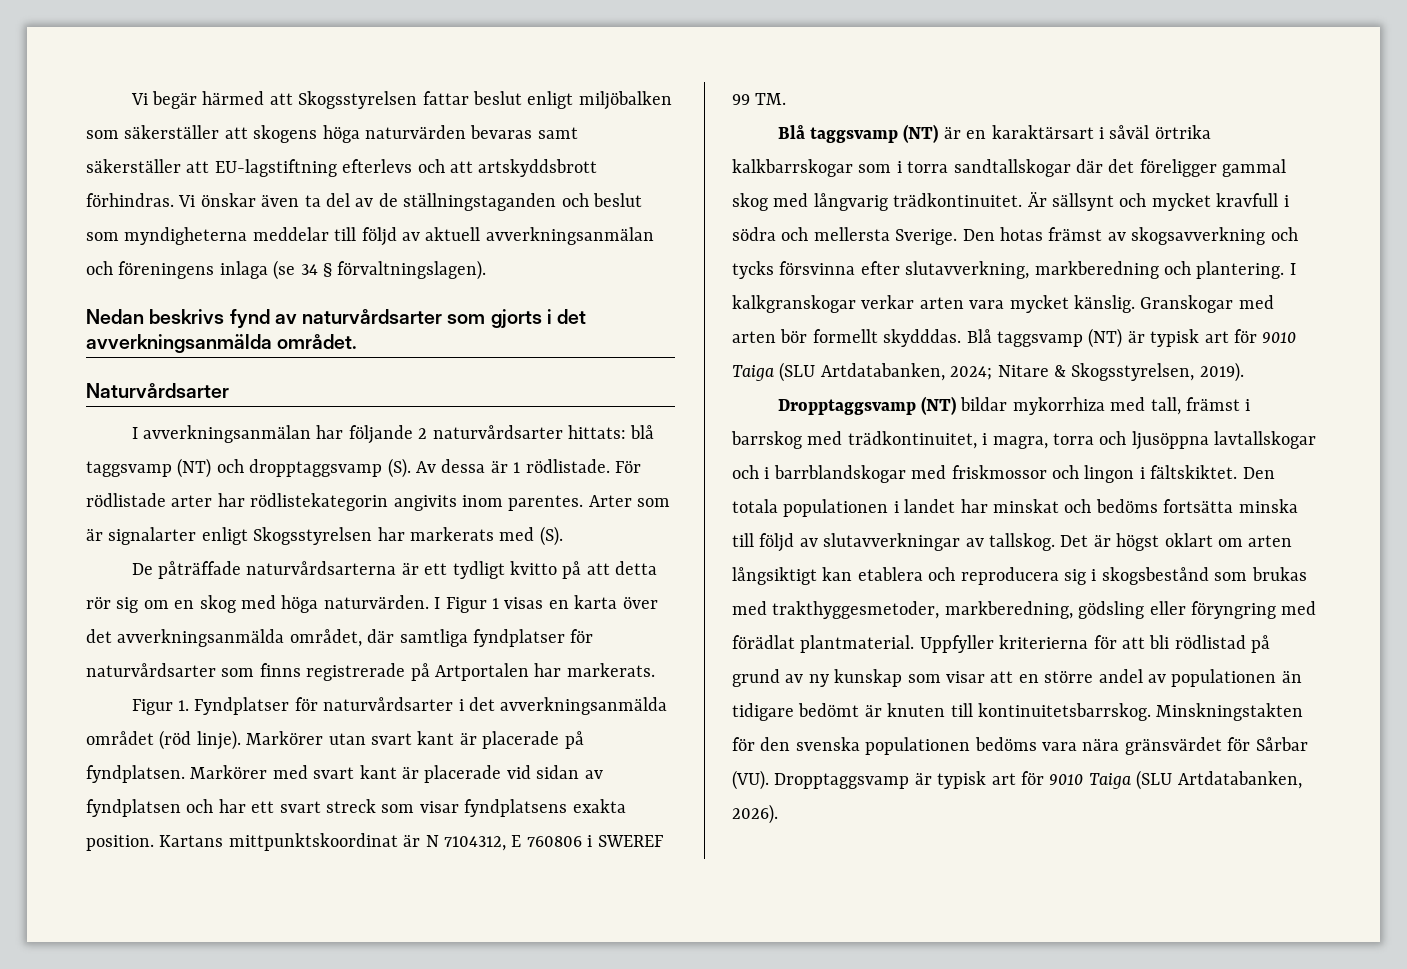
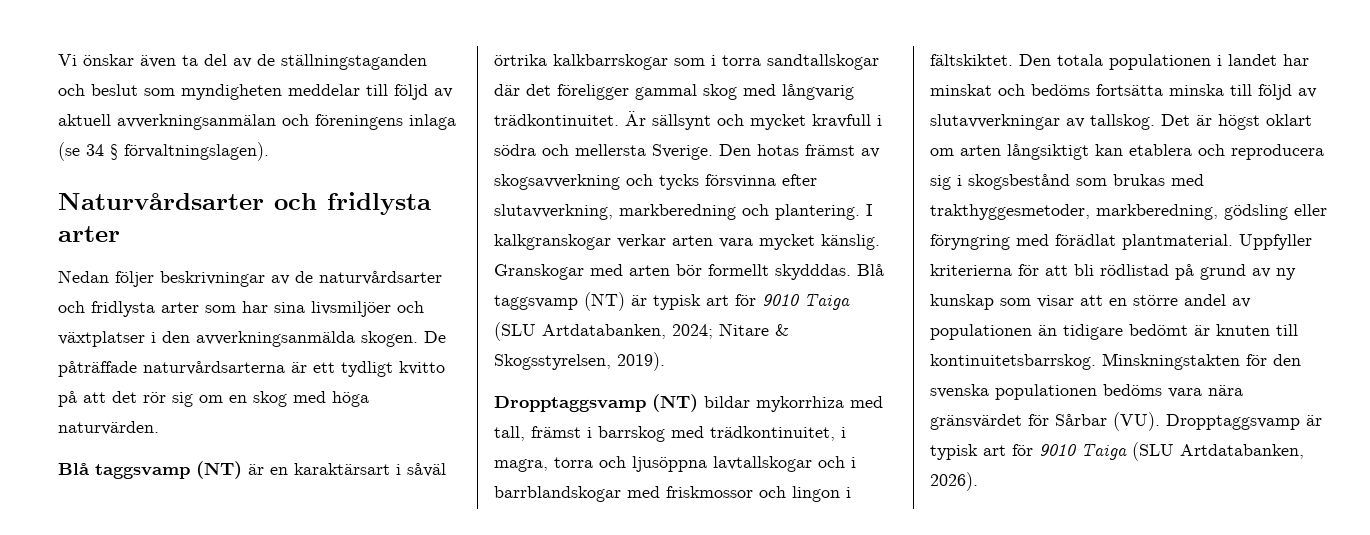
[130,91,672,110] [86,125,578,143] [86,159,598,177] [86,193,196,207] Vi begär härmed att Skogsstyrelsen fattar beslut enligt miljöbalken som säkerställer att skogens höga naturvärden bevaras samt säkerställer att EU-lagstiftning efterlevs och att artskyddsbrott förhindras. Vi -> [58,54,77,66] Vi
[124,227,248,245] myndigheterna -> [181,84,282,100] myndigheten
[86,309,587,328] [86,334,358,353] [86,383,229,398] [131,425,655,444] [86,458,641,478] [86,493,671,511] [86,526,563,546] Nedan beskrivs fynd av naturvårdsarter som gjorts i det avverkningsanmälda området. // Naturvårdsarter // I avverkningsanmälan har följande 2 naturvårdsarter hittats: blå taggsvamp (NT) och dropptaggsvamp (S). Av dessa är 1 rödlistade. För rödlistade arter har rödlistekategorin angivits inom parentes. Arter som är signalarter enligt Skogsstyrelsen har markerats med (S). // -> [58,192,431,215] [58,226,120,242] [58,270,442,287] [58,301,424,317] [58,331,418,347] Naturvårdsarter och fridlysta arter // Nedan följer beskrivningar av de naturvårdsarter och fridlysta arter som har sina livsmiljöer och växtplatser i den avverkningsanmälda skogen.
[615,561,658,575] detta -> [112,391,137,403] det
[434,595,658,613] [86,629,594,647] [86,663,655,681] [131,697,668,715] [86,730,584,750] [86,765,603,783] [86,799,626,817] [86,833,663,851] [732,93,787,105] I Figur 1 visas en karta över det avverkningsanmälda området, där samtliga fyndplatser för naturvårdsarter som finns registrerade på Artportalen har markerats. // Figur 1. Fyndplatser för naturvårdsarter i det avverkningsanmälda området (röd linje). Markörer utan svart kant är placerade på fyndplatsen. Markörer med svart kant är placerade vid sidan av fyndplatsen och har ett svart streck som visar fyndplatsens exakta position. Kartans mittpunktskoordinat är N 7104312, E 760806 i SWEREF 99 TM. -> (159, 428) none

